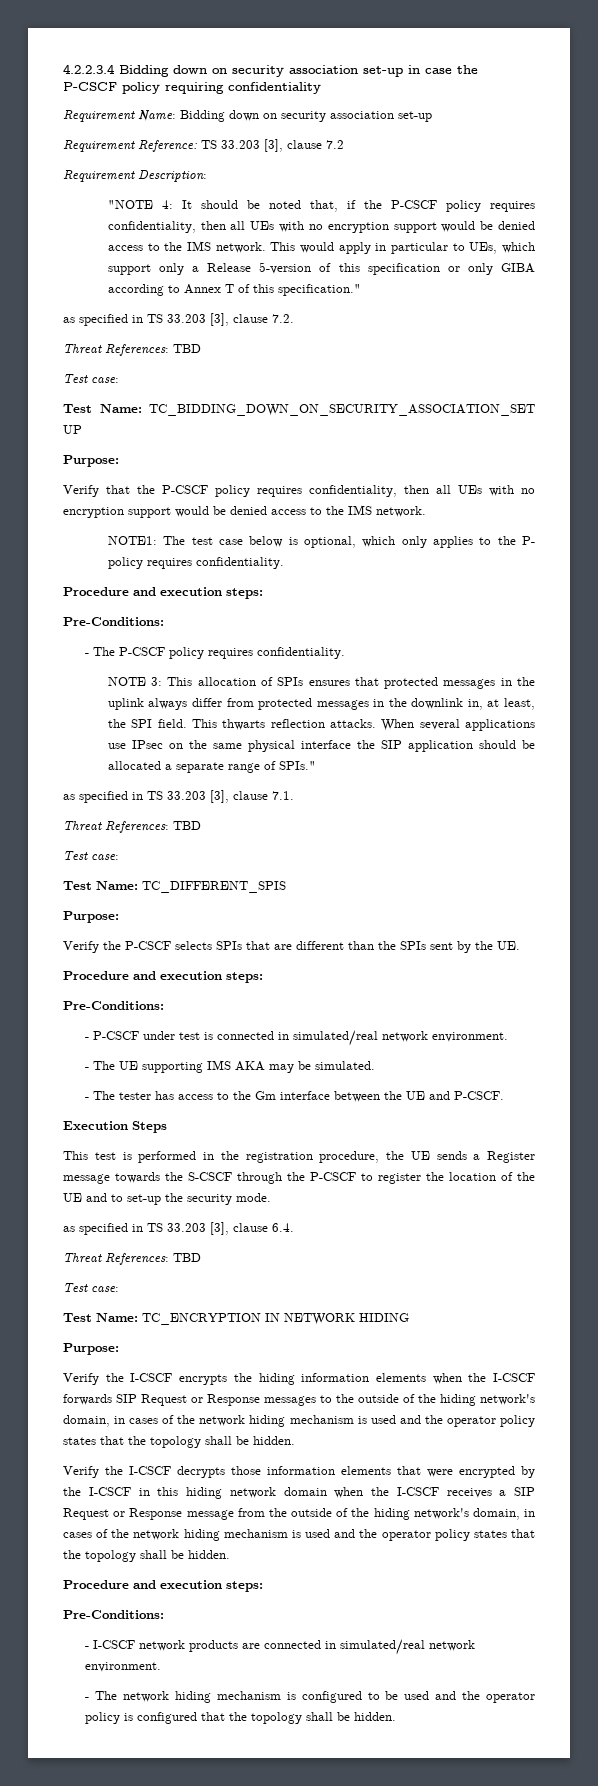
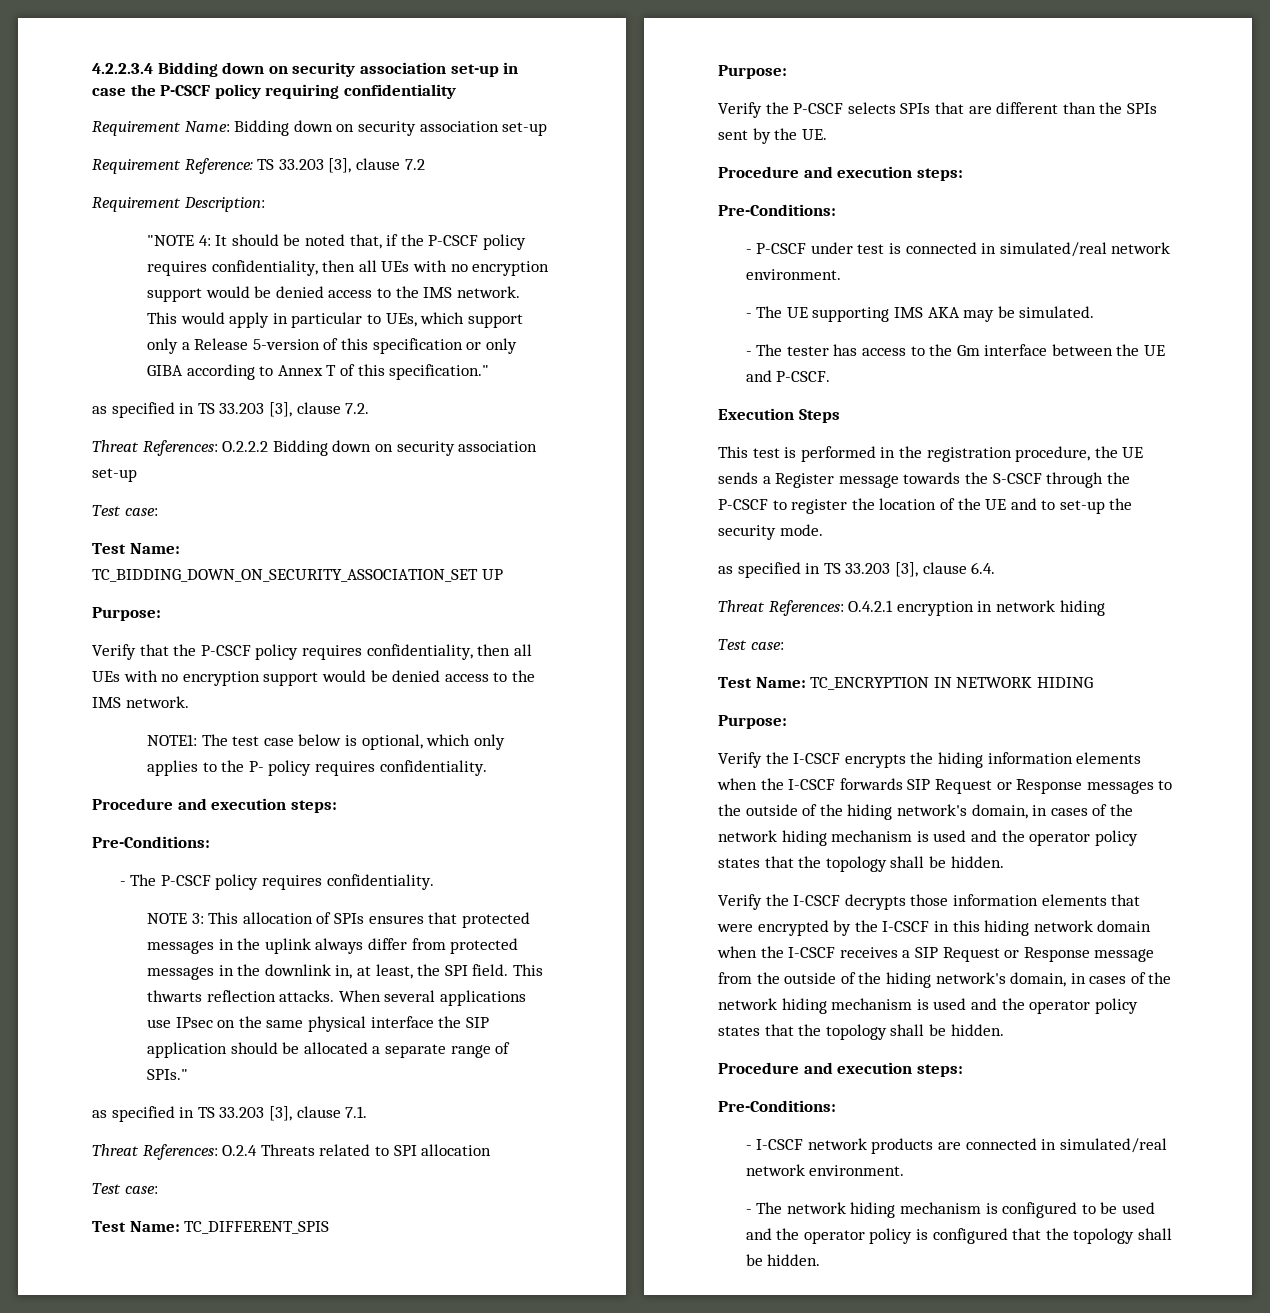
[173,344,201,353] TBD -> [222,440,538,456] [92,468,137,482] O.2.2.2 Bidding down on security association set-up
[173,821,201,830] TBD -> [222,1144,492,1156] O.2.4 Threats related to SPI allocation
[173,1253,201,1262] TBD -> [848,600,1105,616] O.4.2.1 encryption in network hiding

